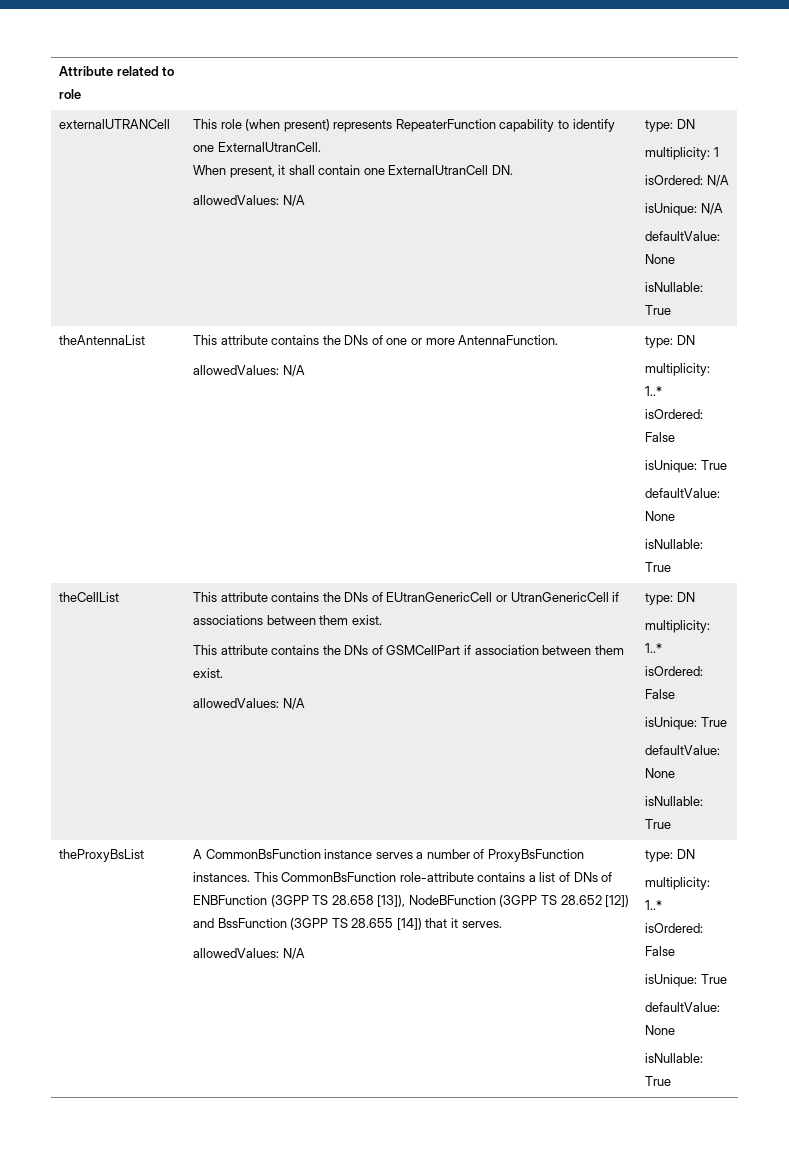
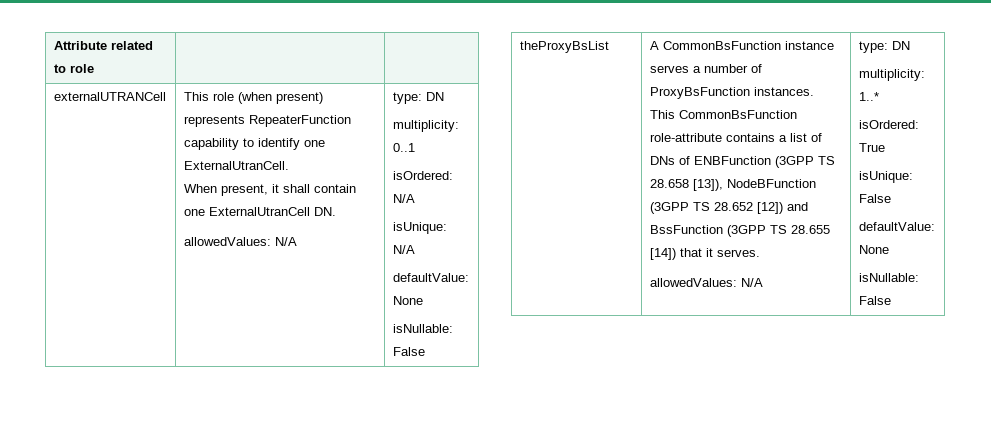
[713,147,719,157] 1 -> [392,143,415,152] 0..1
[645,305,672,315] [59,335,146,345] [193,335,559,345] [193,365,305,377] [645,335,695,348] [645,363,711,376] [645,386,663,396] [645,409,704,419] [645,432,676,442] [645,460,727,473] [645,488,721,498] [645,511,676,521] [645,539,704,549] [645,562,672,572] [59,592,120,602] [193,592,620,602] [193,615,382,625] [193,645,624,655] [193,668,224,678] [193,698,305,710] [645,592,695,605] [645,620,711,633] [645,643,663,653] [645,666,704,676] [645,689,676,699] [645,717,727,730] [645,745,721,755] [645,768,676,778] [645,796,704,806] [645,819,672,829] True // theAntennaList | This attribute contains the DNs of one or more AntennaFunction. // allowedValues: N/A | type: DN // multiplicity: 1..* // isOrdered: False // isUnique: True // defaultValue: None // isNullable: True // theCellList | This attribute contains the DNs of EUtranGenericCell or UtranGenericCell if associations between them exist. // This attribute contains the DNs of GSMCellPart if association between them exist. // allowedValues: N/A | type: DN // multiplicity: 1..* // isOrdered: False // isUnique: True // defaultValue: None // isNullable: True -> [392,347,425,356] False
[645,946,676,956] [645,974,727,987] [645,1002,721,1012] [645,1025,676,1035] [645,1053,704,1063] [645,1076,672,1086] False // isUnique: True // defaultValue: None // isNullable: True -> [858,143,885,152] [858,171,913,183] [858,194,891,203] [858,222,935,231] [858,245,889,254] [858,273,919,282] [858,296,891,305] True // isUnique: False // defaultValue: None // isNullable: False

